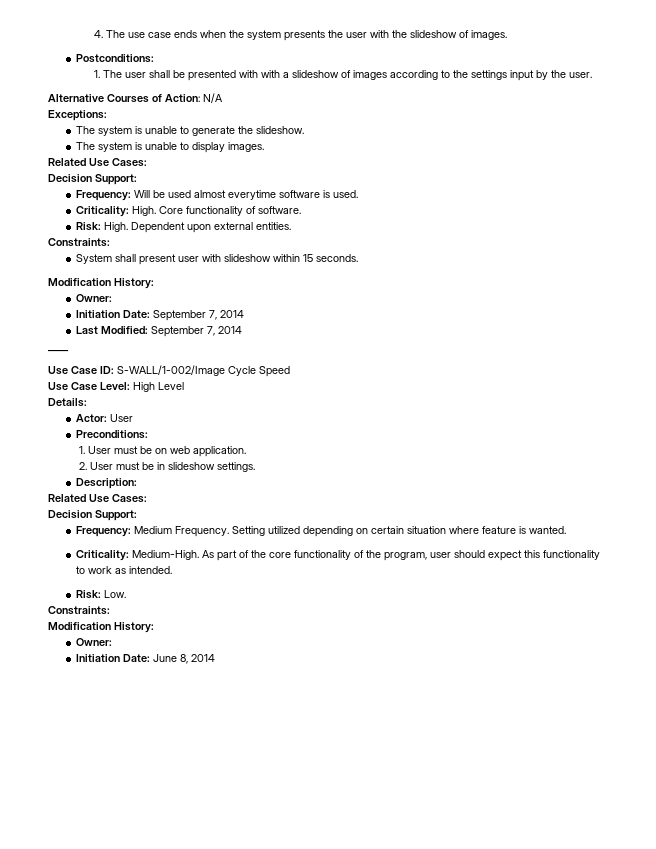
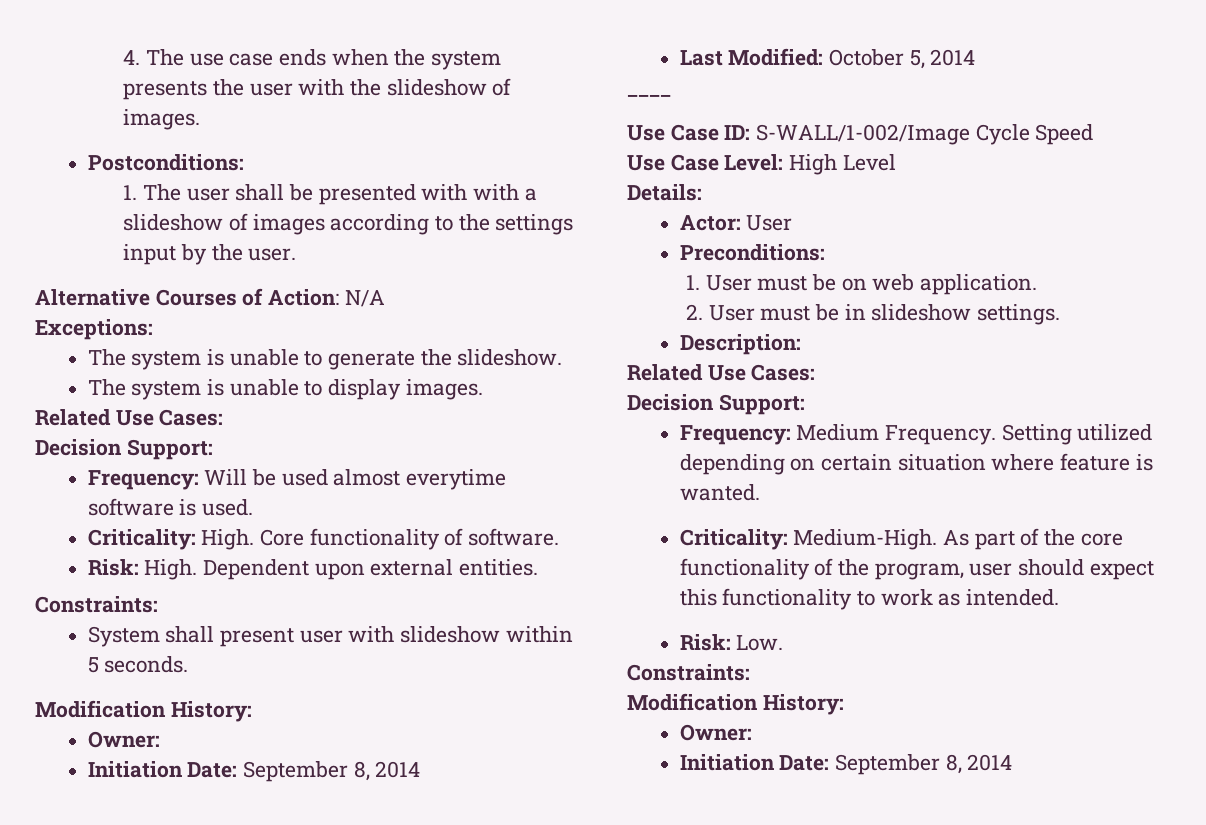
[302,254,313,262] 15 -> [87,657,99,673] 5
[208,310,217,320] 7, -> [353,761,370,781] 8,
[150,326,215,337] September 7, -> [828,49,925,69] October 5,
[152,654,177,662] June -> [834,754,940,775] September

